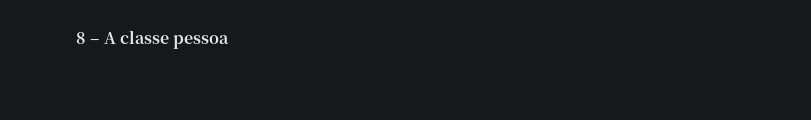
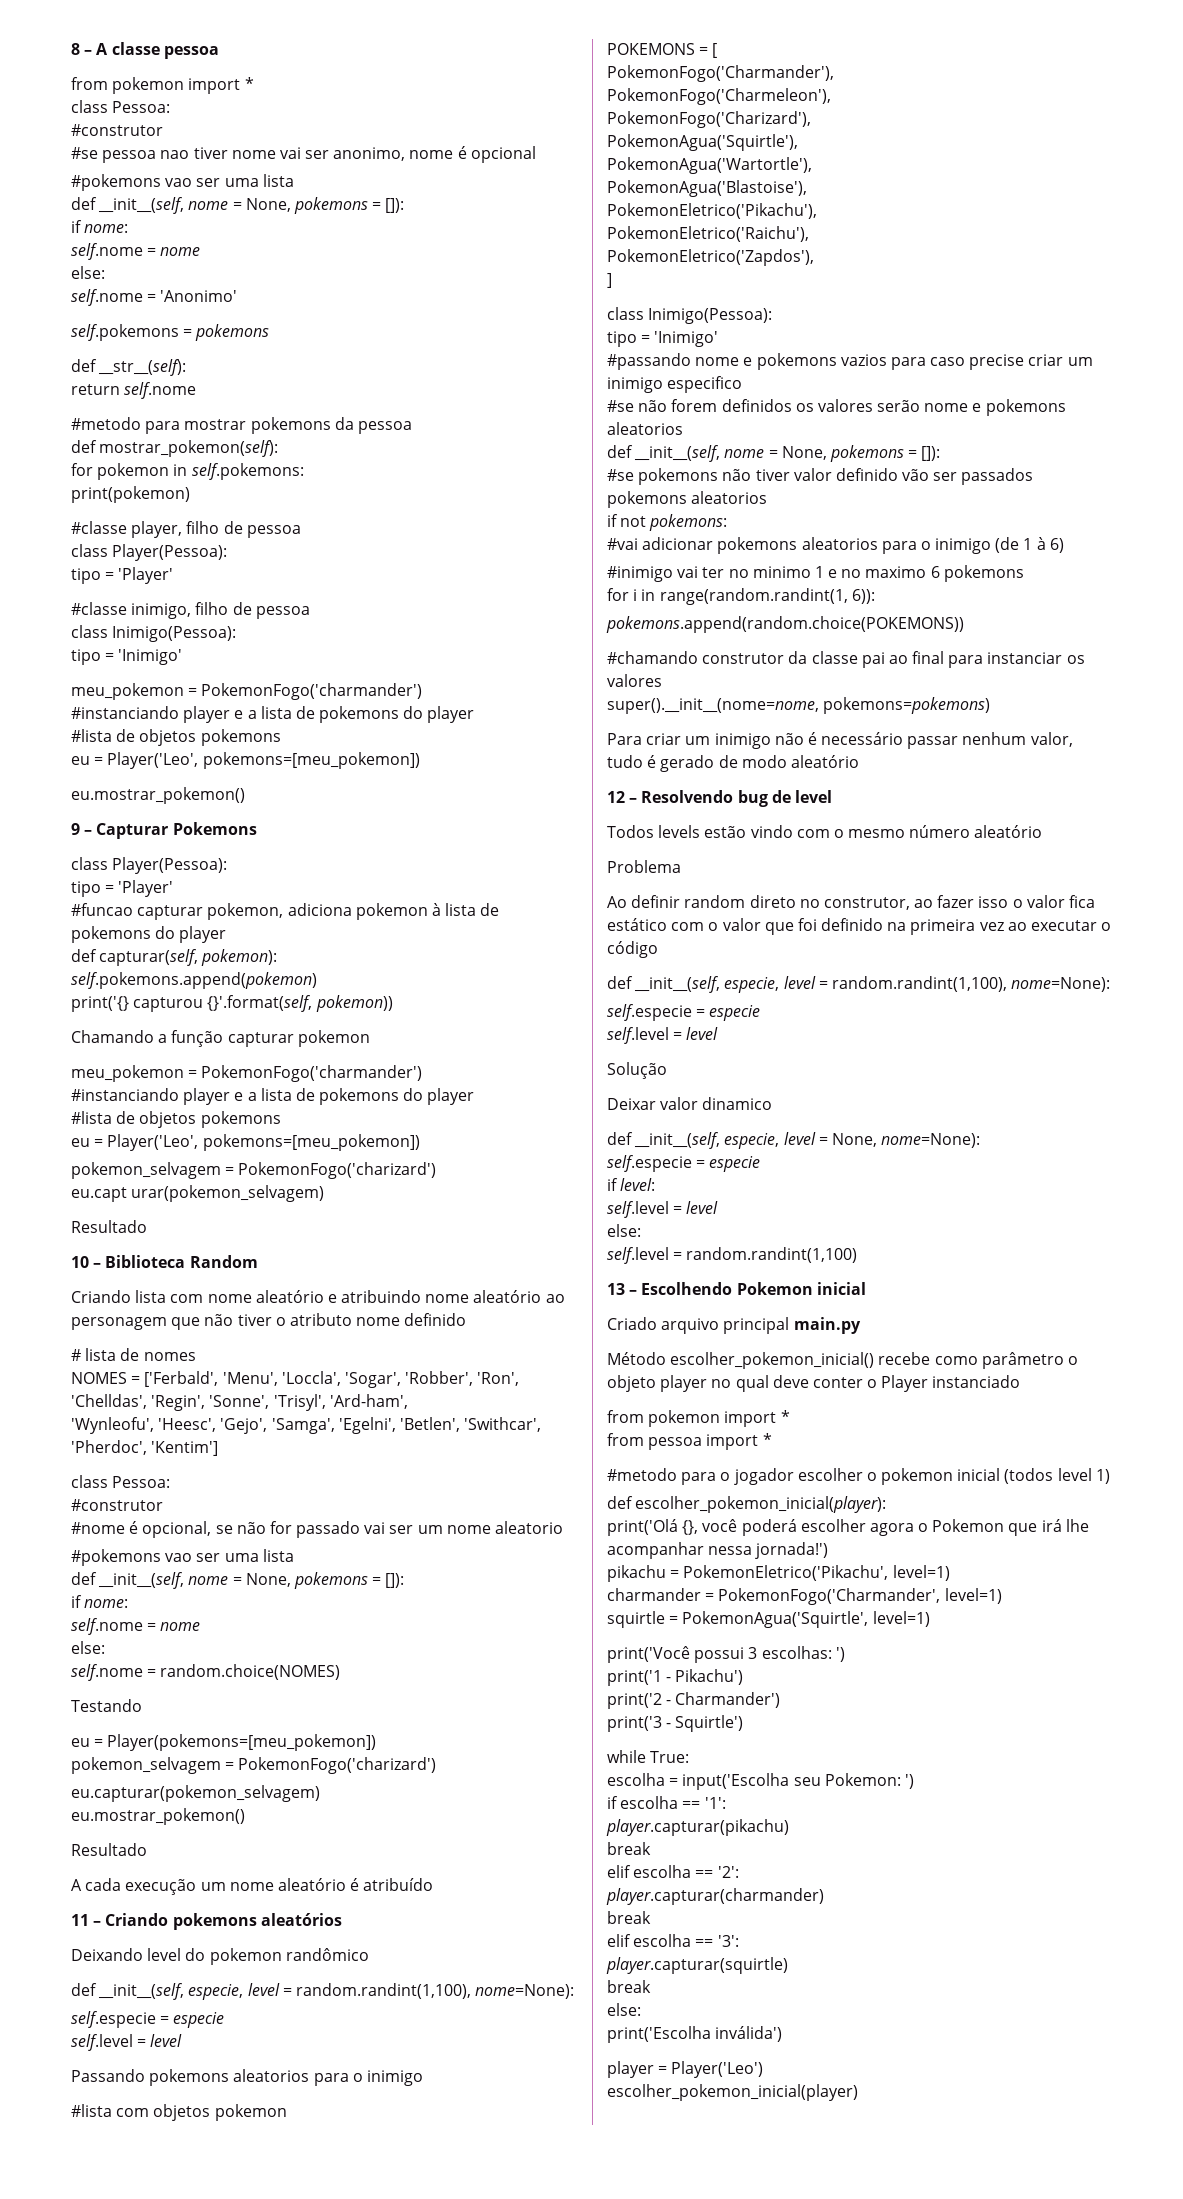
(230, 42) none -> [71,77,254,94] [71,100,171,113] [71,124,163,136] [71,146,536,163] [71,174,294,191] [71,197,405,214] [71,220,129,233] [71,243,201,260] [71,266,105,279] [71,289,238,306] [71,324,270,341] [71,359,187,376] [71,382,197,399] [71,417,412,434] [71,440,279,457] [71,463,304,480] [71,486,190,503] [71,521,301,538] [71,544,228,561] [71,567,174,584] [71,602,310,619] [71,625,237,642] [71,649,183,665] [71,683,423,700] [71,706,475,723] [71,729,281,746] [71,752,420,769] [71,787,245,804] [71,822,257,839] [71,857,228,874] [71,880,174,897] [71,903,500,920] [71,926,227,943] [71,949,278,966] [71,972,317,989] [71,995,393,1012] [71,1030,370,1047] [71,1065,423,1082] [71,1088,475,1105] [71,1111,281,1128] [71,1134,420,1151] [71,1162,437,1179] [71,1185,325,1202] [71,1220,147,1233] [71,1255,258,1268] [71,1290,565,1303] [71,1313,467,1330] [71,1348,196,1361] [71,1371,520,1388] [71,1394,408,1411] [71,1417,542,1434] [71,1440,219,1456] [71,1475,171,1488] [71,1499,163,1511] [71,1521,564,1538] [71,1549,294,1566] [71,1572,405,1589] [71,1595,129,1608] [71,1618,201,1635] [71,1641,105,1654] [71,1664,341,1681] [71,1699,142,1712] [71,1734,377,1751] [71,1757,437,1774] [71,1785,320,1802] [71,1808,245,1825] [71,1843,147,1856] [71,1878,434,1895] [71,1913,342,1930] [71,1948,369,1965] [71,1983,575,2000] [71,2011,225,2028] [71,2034,183,2051] [71,2069,423,2086] [71,2104,287,2121] [607,43,718,58] [607,65,834,82] [607,88,831,105] [607,111,811,128] [607,134,798,151] [607,157,812,174] [607,180,807,197] [607,203,817,219] [607,226,809,242] [607,249,814,266] [607,273,612,288] [607,307,773,324] [607,331,719,347] [607,353,1093,370] [607,376,743,393] [607,399,1066,416] [607,422,683,435] [607,445,941,462] [607,468,1034,485] [607,491,768,508] [607,514,728,531] [607,537,1064,554] [607,565,1024,582] [607,588,875,605] [606,616,964,633] [607,651,1085,668] [607,674,662,687] [607,697,991,714] [607,732,1073,749] [607,755,859,772] [607,790,832,807] [607,825,1043,838] [607,860,681,873] [607,895,1096,910] [607,918,1112,935] [607,941,658,958] [607,976,1111,993] [607,1004,761,1021] [607,1027,719,1044] [607,1062,667,1079] [607,1097,773,1110] [607,1132,981,1149] [607,1155,761,1172] [607,1178,656,1191] [607,1201,719,1218] [607,1224,641,1237] [607,1247,858,1264] [607,1282,866,1295] [607,1317,861,1334] [607,1352,1078,1369] [607,1375,1021,1392] [607,1410,790,1427] [607,1433,772,1450] [607,1468,1110,1485] [607,1496,887,1513] [607,1519,1089,1536] [607,1542,829,1559] [607,1565,950,1582] [607,1588,1002,1605] [607,1611,930,1628] [607,1646,845,1663] [607,1669,744,1686] [607,1692,781,1709] [607,1715,744,1732] [607,1750,690,1763] [607,1773,914,1790] [607,1796,726,1809] [606,1819,789,1836] [607,1842,651,1855] [607,1865,739,1878] [606,1888,824,1905] [607,1911,651,1924] [607,1934,739,1947] [606,1957,788,1974] [607,1980,651,1993] [607,2003,641,2016] [607,2026,783,2043] [607,2061,764,2078] [607,2084,858,2101] // from pokemon import * // class Pessoa: // #construtor // #se pessoa nao tiver nome vai ser anonimo, nome é opcional // #pokemons vao ser uma lista // def __init__(self, nome = None, pokemons = []): // if nome: // self.nome = nome // else: // self.nome = 'Anonimo' // self.pokemons = pokemons // def __str__(self): // return self.nome // #metodo para mostrar pokemons da pessoa // def mostrar_pokemon(self): // for pokemon in self.pokemons: // print(pokemon) // #classe player, filho de pessoa // class Player(Pessoa): // tipo = 'Player' // #classe inimigo, filho de pessoa // class Inimigo(Pessoa): // tipo = 'Inimigo' // meu_pokemon = PokemonFogo('charmander') // #instanciando player e a lista de pokemons do player // #lista de objetos pokemons // eu = Player('Leo', pokemons=[meu_pokemon]) // eu.mostrar_pokemon() // 9 – Capturar Pokemons // class Player(Pessoa): // tipo = 'Player' // #funcao capturar pokemon, adiciona pokemon à lista de pokemons do player // def capturar(self, pokemon): // self.pokemons.append(pokemon) // print('{} capturou {}'.format(self, pokemon)) // Chamando a função capturar pokemon // meu_pokemon = PokemonFogo('charmander') // #instanciando player e a lista de pokemons do player // #lista de objetos pokemons // eu = Player('Leo', pokemons=[meu_pokemon]) // pokemon_selvagem = PokemonFogo('charizard') // eu.capt urar(pokemon_selvagem) // Resultado // 10 – Biblioteca Random // Criando lista com nome aleatório e atribuindo nome aleatório ao personagem que não tiver o atributo nome definido // # lista de nomes // NOMES = ['Ferbald', 'Menu', 'Loccla', 'Sogar', 'Robber', 'Ron', 'Chelldas', 'Regin', 'Sonne', 'Trisyl', 'Ard-ham', // 'Wynleofu', 'Heesc', 'Gejo', 'Samga', 'Egelni', 'Betlen', 'Swithcar', 'Pherdoc', 'Kentim'] // class Pessoa: // #construtor // #nome é opcional, se não for passado vai ser um nome aleatorio // #pokemons vao ser uma lista // def __init__(self, nome = None, pokemons = []): // if nome: // self.nome = nome // else: // self.nome = random.choice(NOMES) // Testando // eu = Player(pokemons=[meu_pokemon]) // pokemon_selvagem = PokemonFogo('charizard') // eu.capturar(pokemon_selvagem) // eu.mostrar_pokemon() // Resultado // A cada execução um nome aleatório é atribuído // 11 – Criando pokemons aleatórios // Deixando level do pokemon randômico // def __init__(self, especie, level = random.randint(1,100), nome=None): // self.especie = especie // self.level = level // Passando pokemons aleatorios para o inimigo // #lista com objetos pokemon // POKEMONS = [ // PokemonFogo('Charmander'), // PokemonFogo('Charmeleon'), // PokemonFogo('Charizard'), // PokemonAgua('Squirtle'), // PokemonAgua('Wartortle'), // PokemonAgua('Blastoise'), // PokemonEletrico('Pikachu'), // PokemonEletrico('Raichu'), // PokemonEletrico('Zapdos'), // ] // class Inimigo(Pessoa): // tipo = 'Inimigo' // #passando nome e pokemons vazios para caso precise criar um inimigo especifico // #se não forem definidos os valores serão nome e pokemons aleatorios // def __init__(self, nome = None, pokemons = []): // #se pokemons não tiver valor definido vão ser passados pokemons aleatorios // if not pokemons: // #vai adicionar pokemons aleatorios para o inimigo (de 1 à 6) // #inimigo vai ter no minimo 1 e no maximo 6 pokemons // for i in range(random.randint(1, 6)): // pokemons.append(random.choice(POKEMONS)) // #chamando construtor da classe pai ao final para instanciar os valores // super().__init__(nome=nome, pokemons=pokemons) // Para criar um inimigo não é necessário passar nenhum valor, tudo é gerado de modo aleatório // 12 – Resolvendo bug de level // Todos levels estão vindo com o mesmo número aleatório // Problema // Ao definir random direto no construtor, ao fazer isso o valor fica estático com o valor que foi definido na primeira vez ao executar o código // def __init__(self, especie, level = random.randint(1,100), nome=None): // self.especie = especie // self.level = level // Solução // Deixar valor dinamico // def __init__(self, especie, level = None, nome=None): // self.especie = especie // if level: // self.level = level // else: // self.level = random.randint(1,100) // 13 – Escolhendo Pokemon inicial // Criado arquivo principal main.py // Método escolher_pokemon_inicial() recebe como parâmetro o objeto player no qual deve conter o Player instanciado // from pokemon import * // from pessoa import * // #metodo para o jogador escolher o pokemon inicial (todos level 1) // def escolher_pokemon_inicial(player): // print('Olá {}, você poderá escolher agora o Pokemon que irá lhe acompanhar nessa jornada!') // pikachu = PokemonEletrico('Pikachu', level=1) // charmander = PokemonFogo('Charmander', level=1) // squirtle = PokemonAgua('Squirtle', level=1) // print('Você possui 3 escolhas: ') // print('1 - Pikachu') // print('2 - Charmander') // print('3 - Squirtle') // while True: // escolha = input('Escolha seu Pokemon: ') // if escolha == '1': // player.capturar(pikachu) // break // elif escolha == '2': // player.capturar(charmander) // break // elif escolha == '3': // player.capturar(squirtle) // break // else: // print('Escolha inválida') // player = Player('Leo') // escolher_pokemon_inicial(player)

